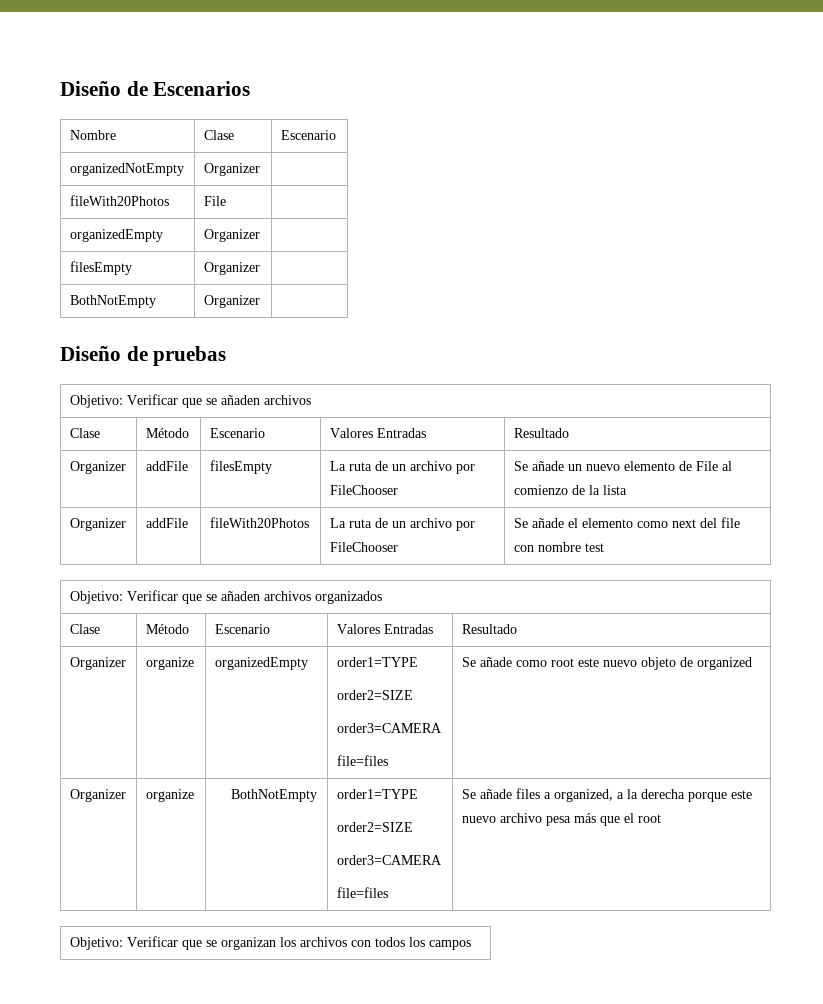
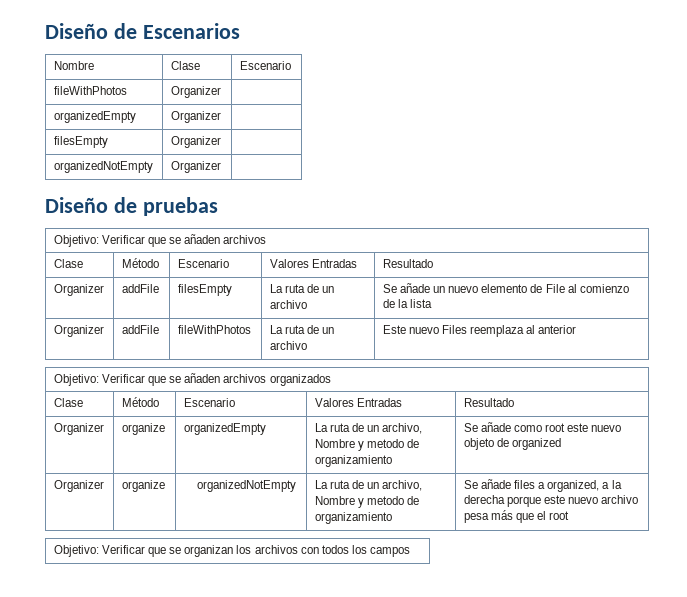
[69,163,184,176] [203,163,260,176] [69,195,169,206] [203,196,226,206] organizedNotEmpty | Organizer | // fileWith20Photos | File | -> [53,86,127,95] [170,86,221,98] fileWithPhotos | Organizer |
[69,295,156,308] BothNotEmpty -> [53,161,153,173] organizedNotEmpty
[455,464,475,474] [329,485,398,495] por FileChooser -> (307, 304) none
[209,517,309,528] [329,518,475,531] [329,542,398,552] [513,517,740,528] [513,542,604,552] fileWith20Photos | La ruta de un archivo por FileChooser | Se añade el elemento como next del file con nombre test -> [177,325,251,334] [269,325,335,334] [269,341,307,350] [382,325,577,337] fileWithPhotos | La ruta de un archivo | Este nuevo Files reemplaza al anterior
[336,657,418,667] [336,690,413,700] [336,723,442,733] [336,755,388,766] order1=TYPE // order2=SIZE // order3=CAMERA // file=files -> [314,423,423,434] [314,439,420,451] [314,455,392,467] La ruta de un archivo, Nombre y metodo de organizamiento
[230,789,317,802] [336,789,418,799] [336,822,413,832] [336,855,442,865] [336,887,388,898] BothNotEmpty | order1=TYPE // order2=SIZE // order3=CAMERA // file=files -> [197,480,297,492] [314,480,423,491] [314,496,420,508] [314,512,392,524] organizedNotEmpty | La ruta de un archivo, Nombre y metodo de organizamiento

